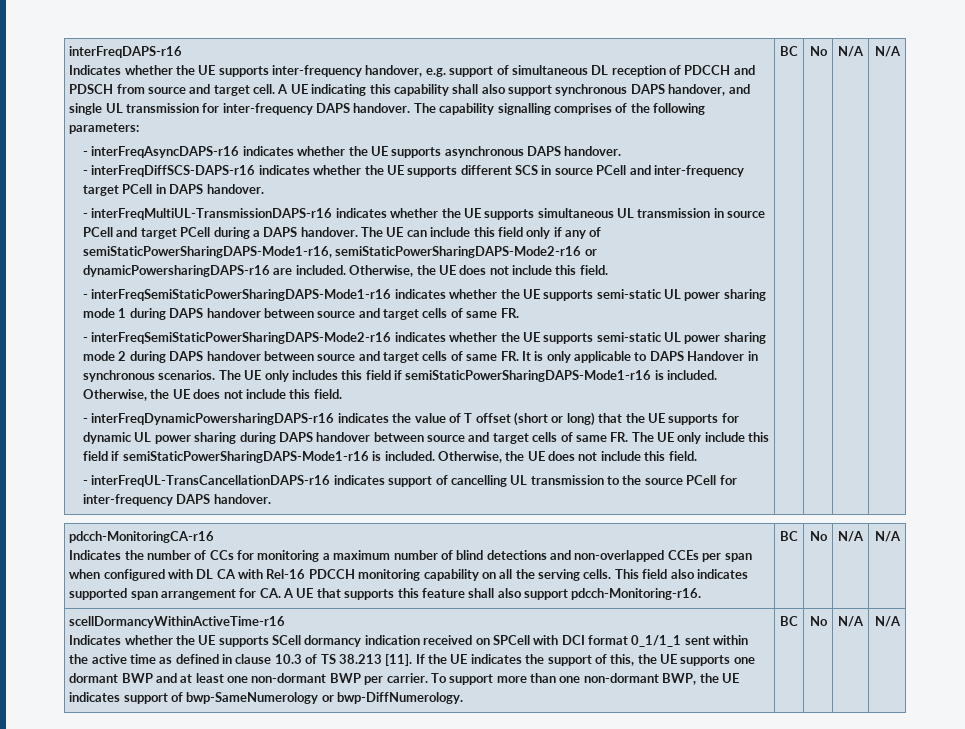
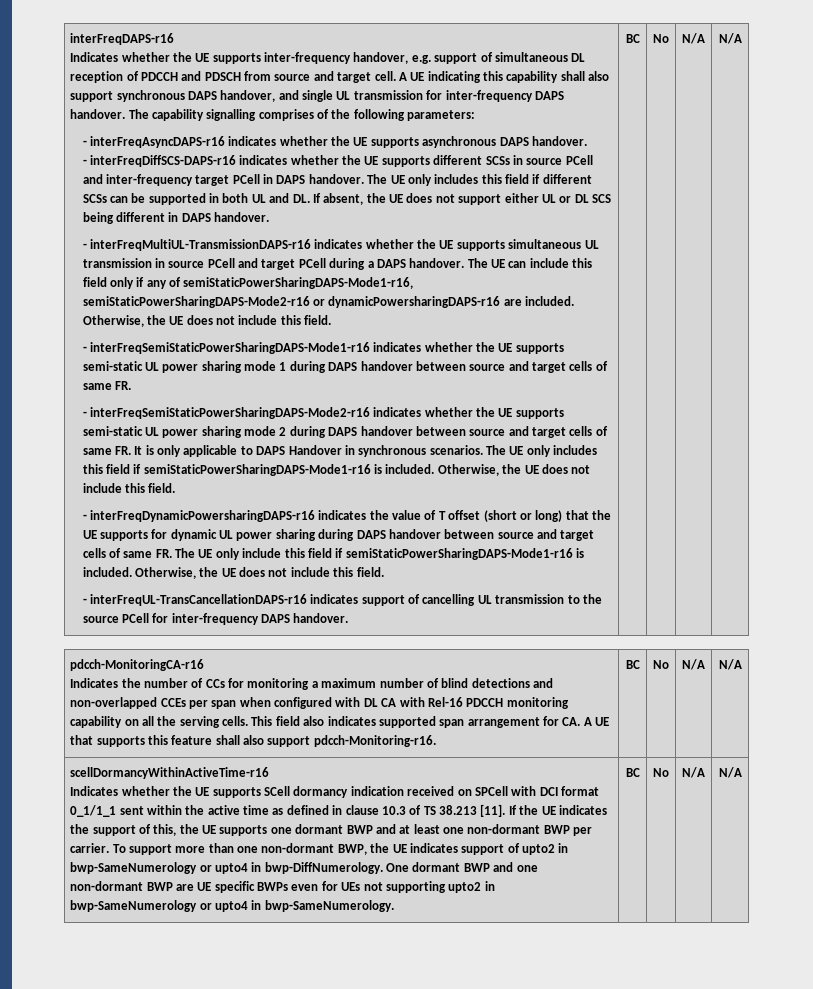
[515,165,539,175] SCS -> [485,156,510,165] SCSs
(264, 189) none -> [367,174,592,186] [82,193,612,205] [82,212,270,224] The UE only includes this field if different SCSs can be supported in both UL and DL. If absent, the UE does not support either UL or DL SCS being different in DAPS handover.
[186,692,464,704] bwp-SameNumerology or bwp-DiffNumerology. -> [522,843,569,855] [70,862,538,874] [70,881,495,893] [70,900,394,912] upto2 in bwp-SameNumerology or upto4 in bwp-DiffNumerology. One dormant BWP and one non-dormant BWP are UE specific BWPs even for UEs not supporting upto2 in bwp-SameNumerology or upto4 in bwp-SameNumerology.

